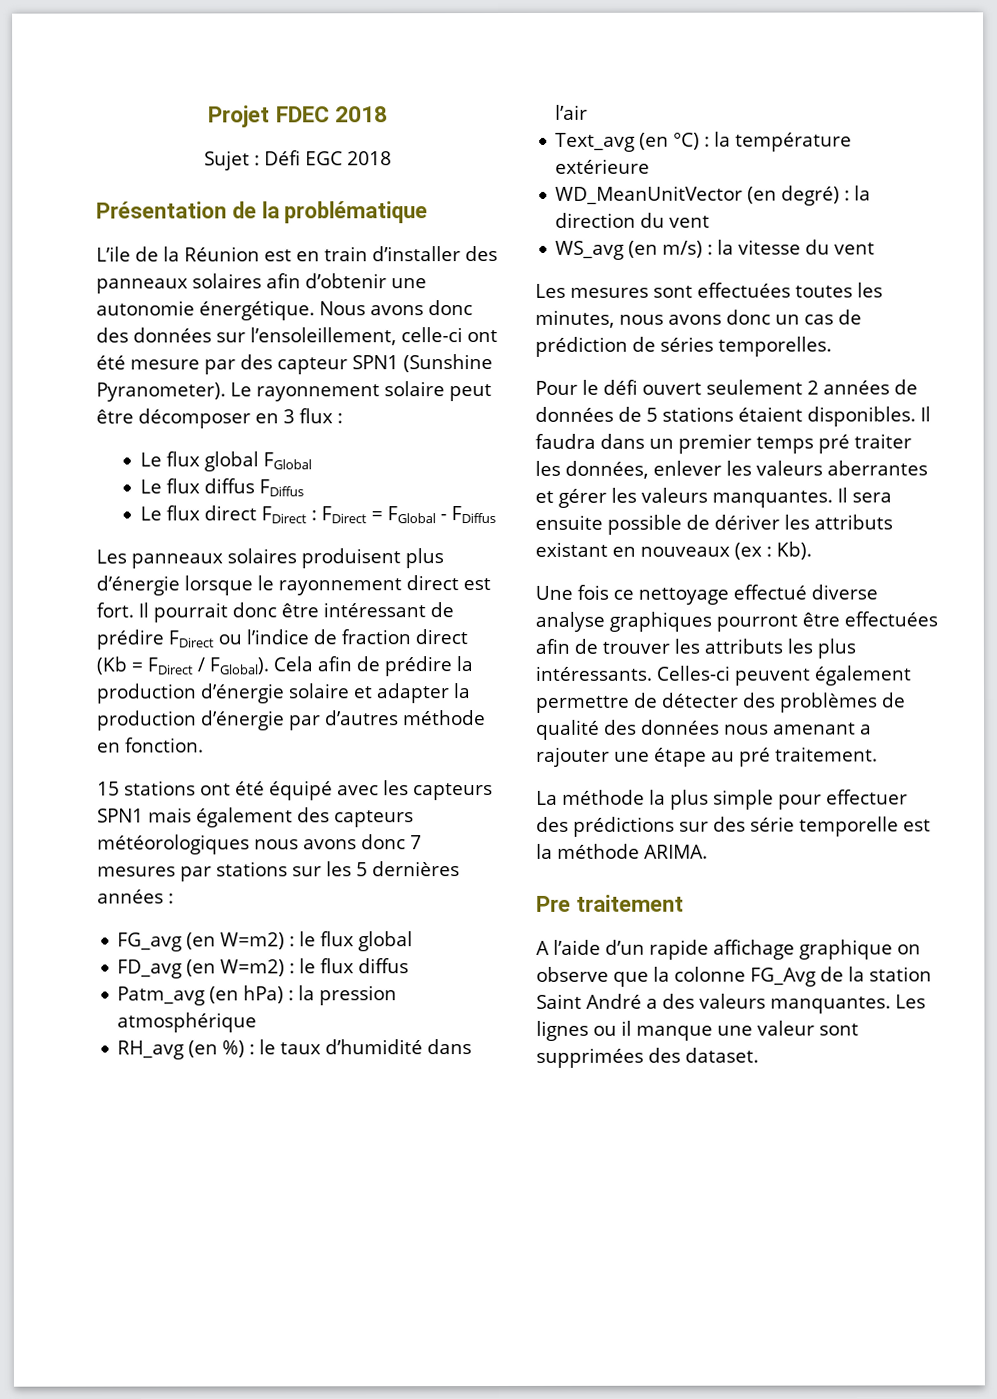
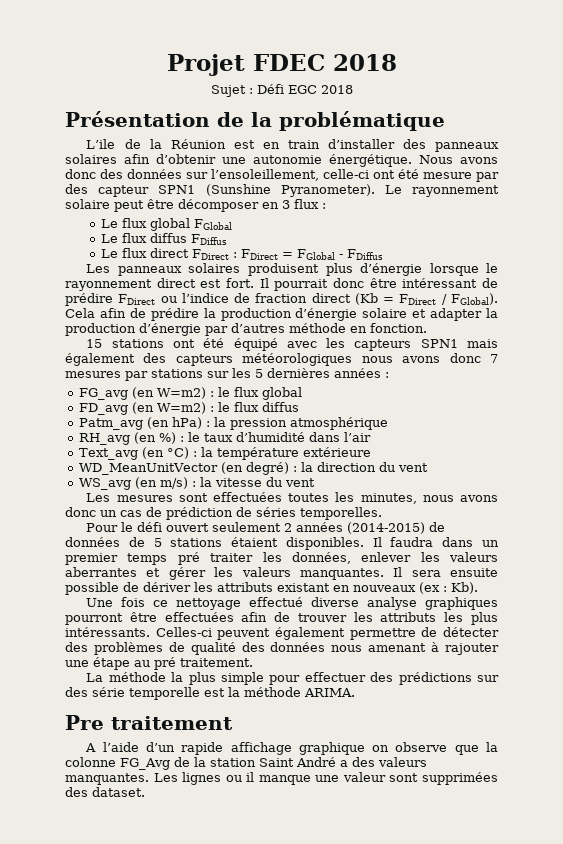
(890, 387) none -> [347,522,426,534] (2014-2015)
[860,724,872,735] a -> [431,642,440,652] à

